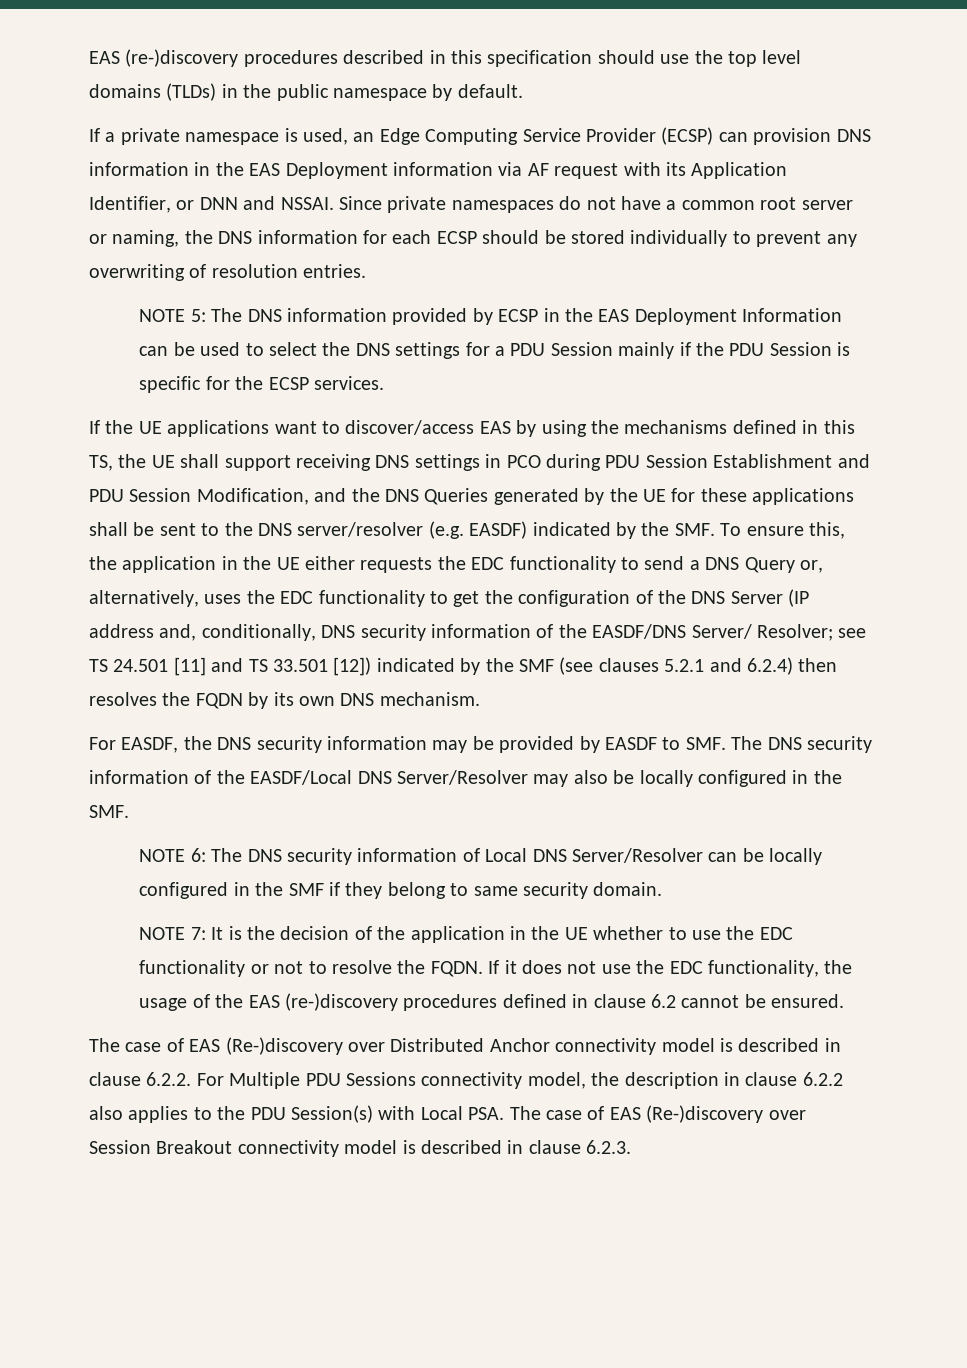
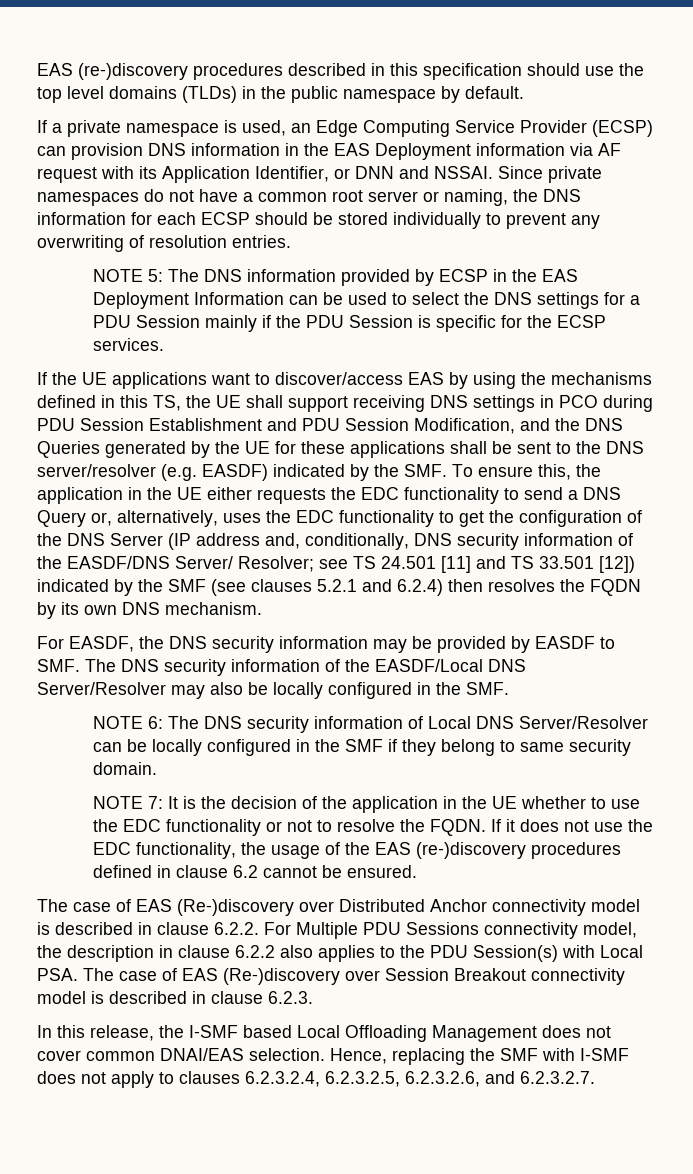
(632, 1147) none -> [37,1025,611,1042] [37,1048,629,1065] [37,1071,595,1088] // In this release, the I-SMF based Local Offloading Management does not cover common DNAI/EAS selection. Hence, replacing the SMF with I-SMF does not apply to clauses 6.2.3.2.4, 6.2.3.2.5, 6.2.3.2.6, and 6.2.3.2.7.

